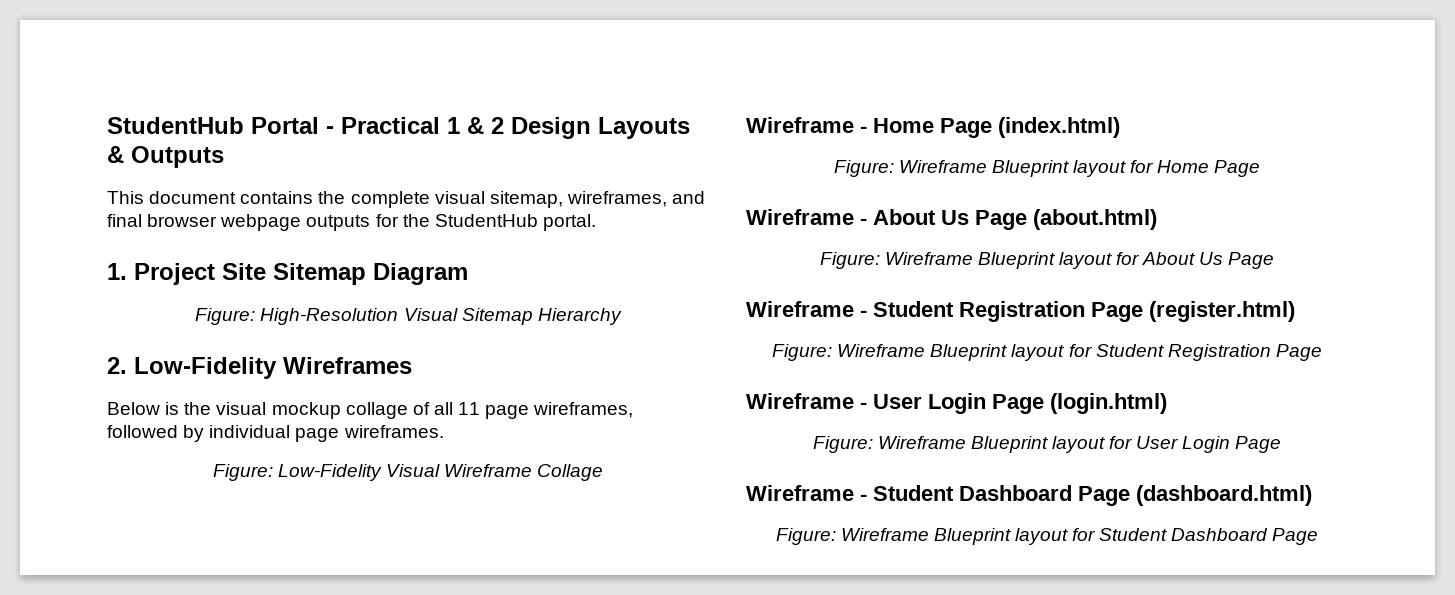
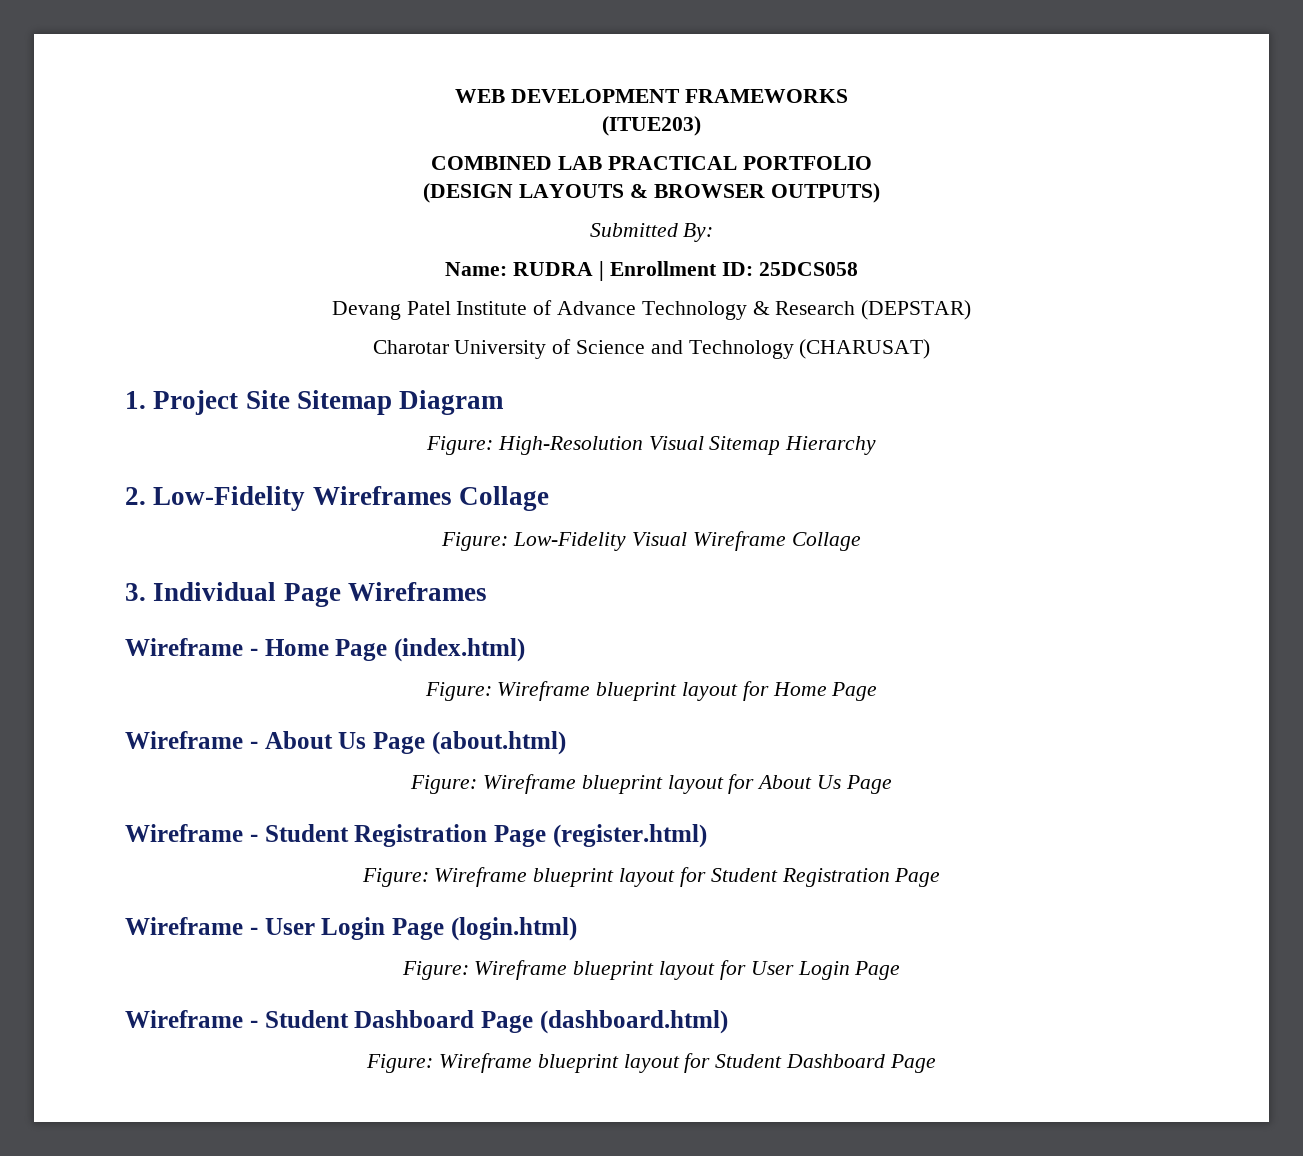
[107,117,690,139] [107,146,224,168] [107,191,706,208] [107,214,596,231] StudentHub Portal - Practical 1 & 2 Design Layouts & Outputs // This document contains the complete visual sitemap, wireframes, and final browser webpage outputs for the StudentHub portal. -> [455,89,848,103] [602,116,701,136] [431,156,872,170] [423,183,880,203] [589,223,714,242] [445,261,858,281] [331,300,972,320] [372,339,931,359] WEB DEVELOPMENT FRAMEWORKS // (ITUE203) // COMBINED LAB PRACTICAL PORTFOLIO // (DESIGN LAYOUTS & BROWSER OUTPUTS) // Submitted By: // Name: RUDRA | Enrollment ID: 25DCS058 // Devang Patel Institute of Advance Technology & Research (DEPSTAR) // Charotar University of Science and Technology (CHARUSAT)
[107,402,634,419] [107,425,444,442] // Below is the visual mockup collage of all 11 page wireframes, followed by individual page wireframes. -> [458,486,549,511] Collage
(604, 472) none -> [125,582,487,607] // 3. Individual Page Wireframes
[991,160,1069,177] Blueprint -> [596,682,678,701] blueprint
[977,252,1055,269] Blueprint -> [581,775,663,794] blueprint
[930,344,1008,361] Blueprint -> [533,868,615,887] blueprint
[970,436,1048,453] Blueprint -> [573,961,655,980] blueprint
[933,528,1011,545] Blueprint -> [537,1054,619,1073] blueprint

